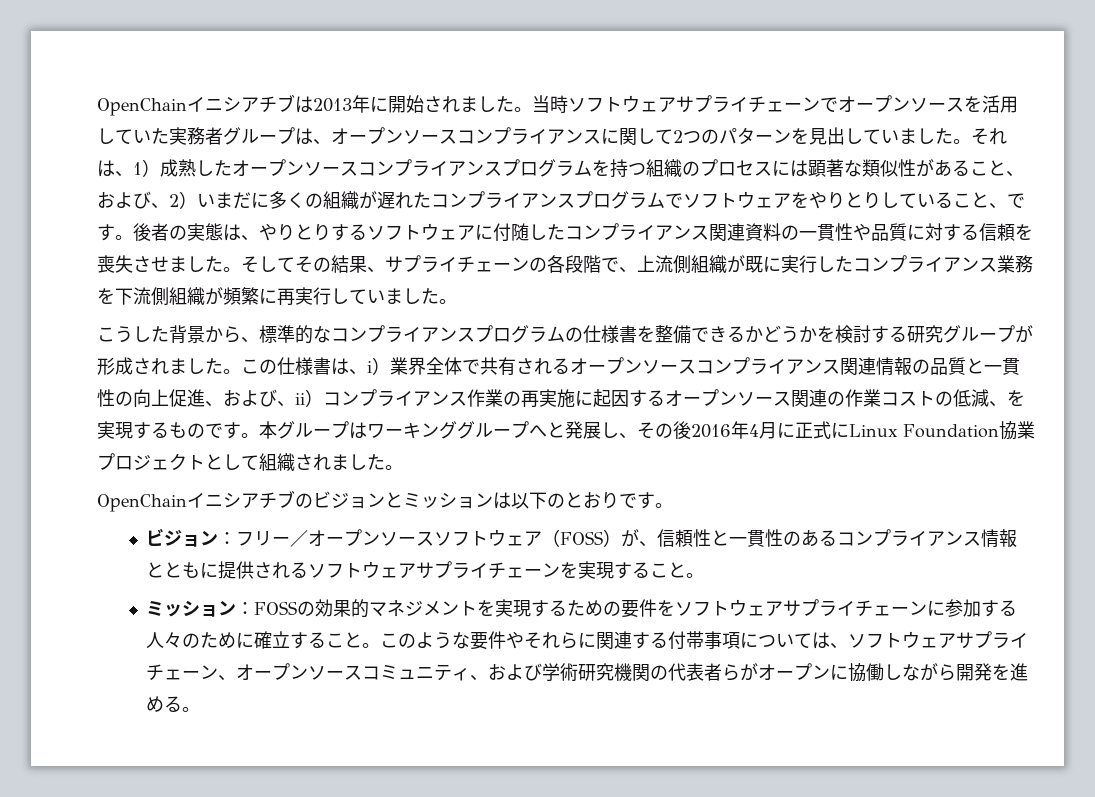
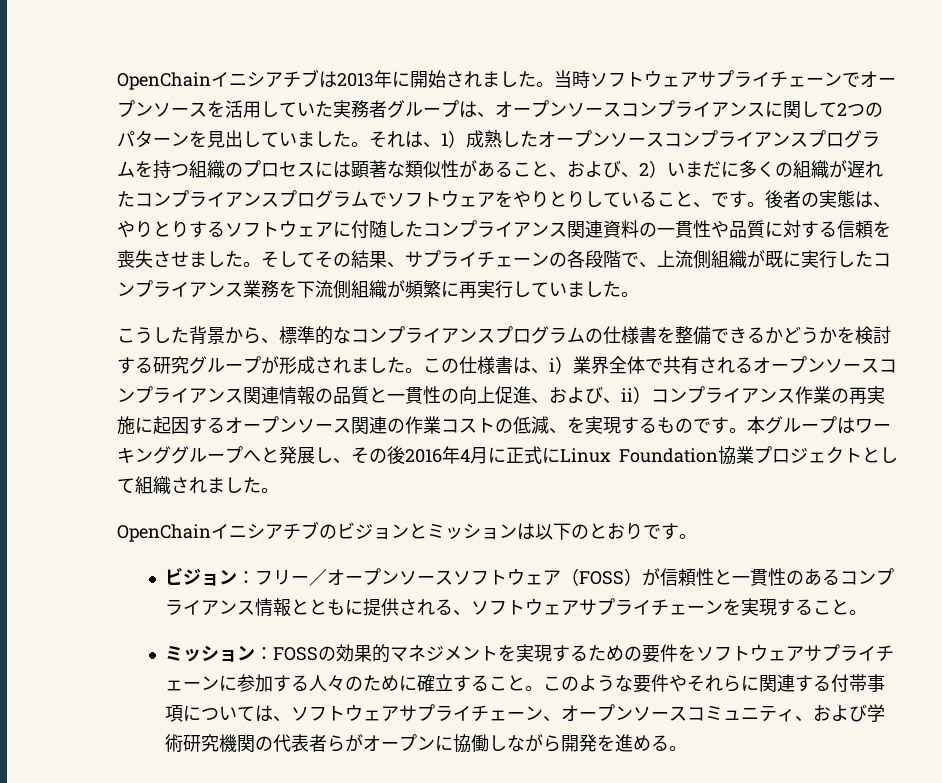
[639,541,658,547] 、 -> (660, 577) none
(309, 570) none -> [452,610,471,616] 、

